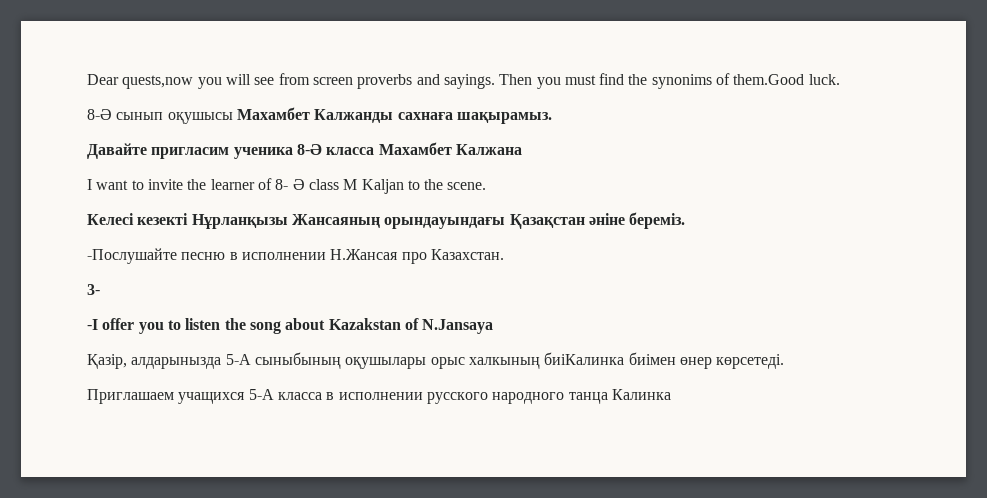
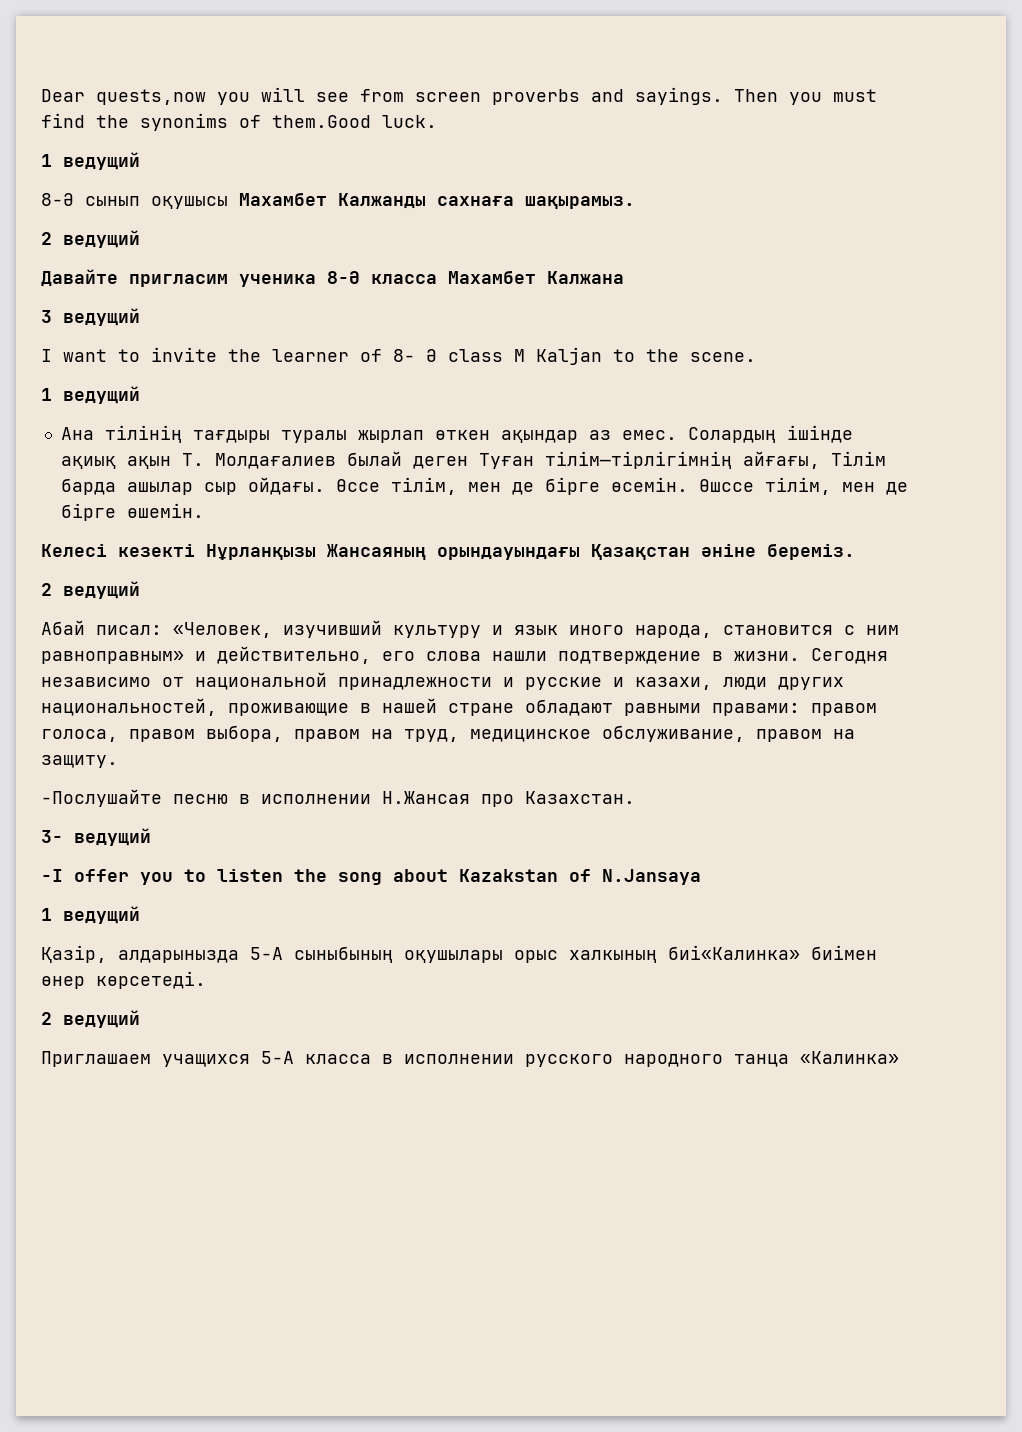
(840, 79) none -> [41,152,140,170] // 1 ведущий
(552, 118) none -> [41,230,140,248] // 2 ведущий
(522, 149) none -> [41,308,140,326] // 3 ведущий
(487, 186) none -> [41,386,140,404] [60,425,853,443] [60,451,886,469] [60,477,908,495] [60,503,204,521] // 1 ведущий // Ана тілінің тағдыры туралы жырлап өткен ақындар аз емес. Солардың ішінде ақиық ақын Т. Молдағалиев былай деген Туған тілім—тірлігімнің айғағы, Тілім барда ашылар сыр ойдағы. Өссе тілім, мен де бірге өсемін. Өшссе тілім, мен де бірге өшемін.
(686, 220) none -> [41,581,140,599] [41,620,899,638] [41,646,888,664] [41,672,844,690] [41,698,877,716] [41,725,855,742] [41,755,118,768] // 2 ведущий // Абай писал: «Человек, изучивший культуру и язык иного народа, становится с ним равноправным» и действительно, его слова нашли подтверждение в жизни. Сегодня независимо от национальной принадлежности и русские и казахи, люди других национальностей, проживающие в нашей стране обладают равными правами: правом голоса, правом выбора, правом на труд, медицинское обслуживание, правом на защиту.
(100, 289) none -> [74,828,151,846] ведущий
(494, 326) none -> [41,906,140,924] // 1 ведущий
[544,352,625,365] биіКалинка -> [668,945,800,960] биі«Калинка»
(785, 361) none -> [41,1010,140,1028] // 2 ведущий
[611,389,671,400] Калинка -> [800,1051,899,1064] «Калинка»

